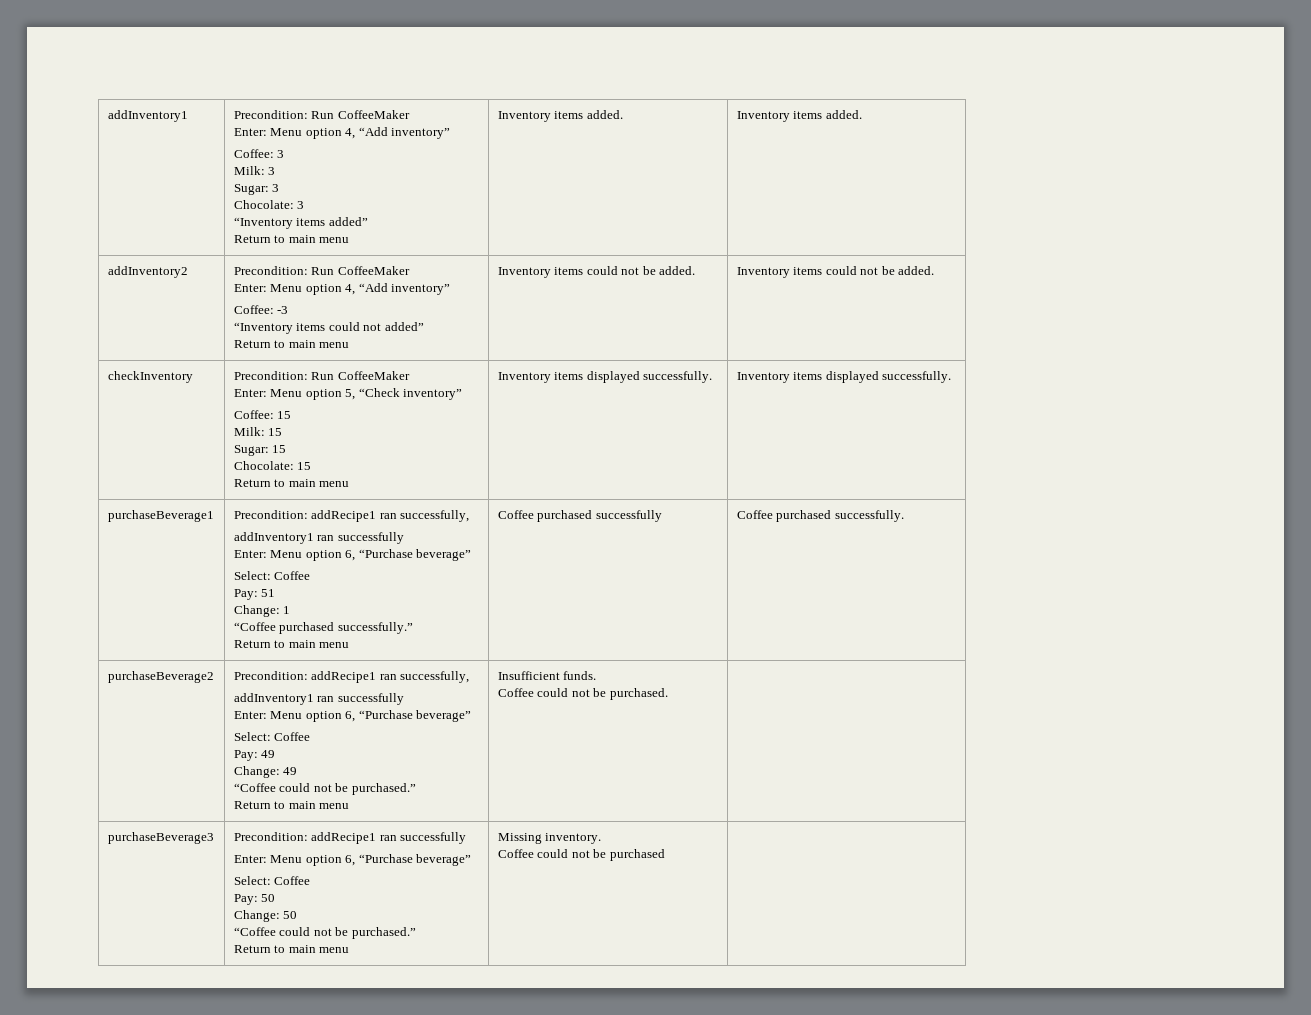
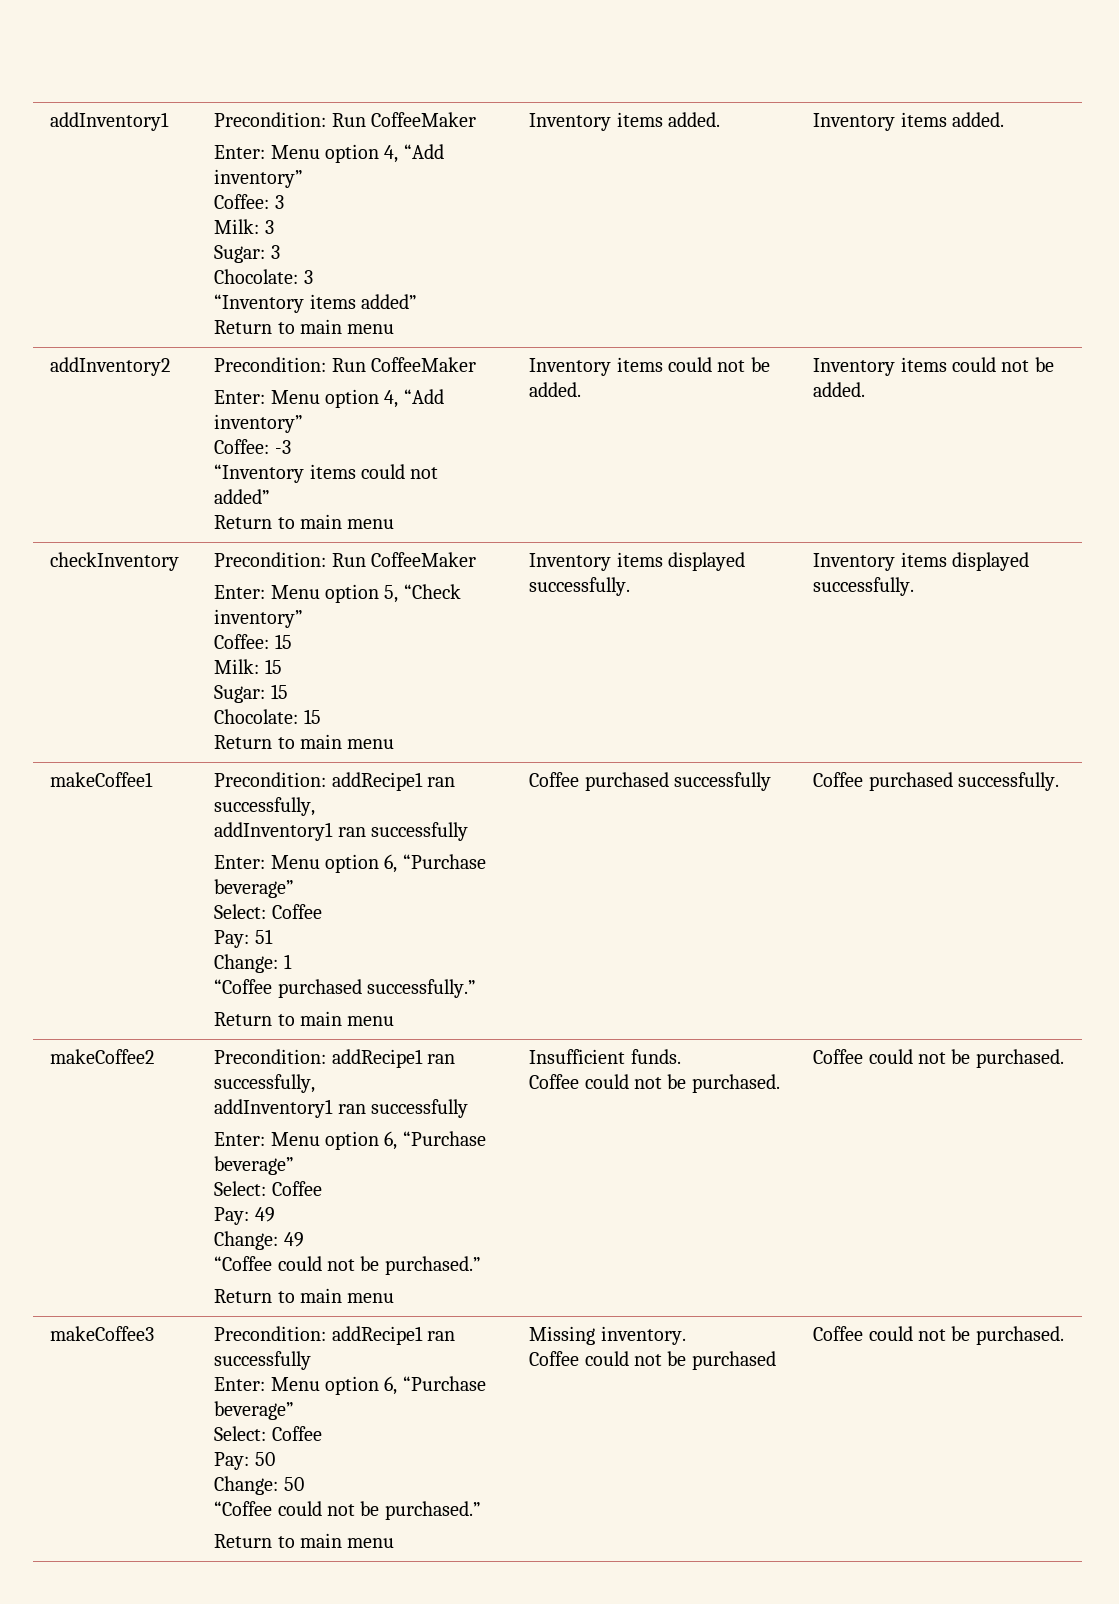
[107,510,214,522] purchaseBeverage1 -> [50,772,154,787] makeCoffee1
[107,671,214,683] purchaseBeverage2 -> [50,1049,155,1064] makeCoffee2
[107,832,214,844] // purchaseBeverage3 -> [813,1049,1064,1068] [50,1326,155,1341] Coffee could not be purchased. // makeCoffee3
(665, 855) none -> [813,1326,1064,1345] Coffee could not be purchased.

